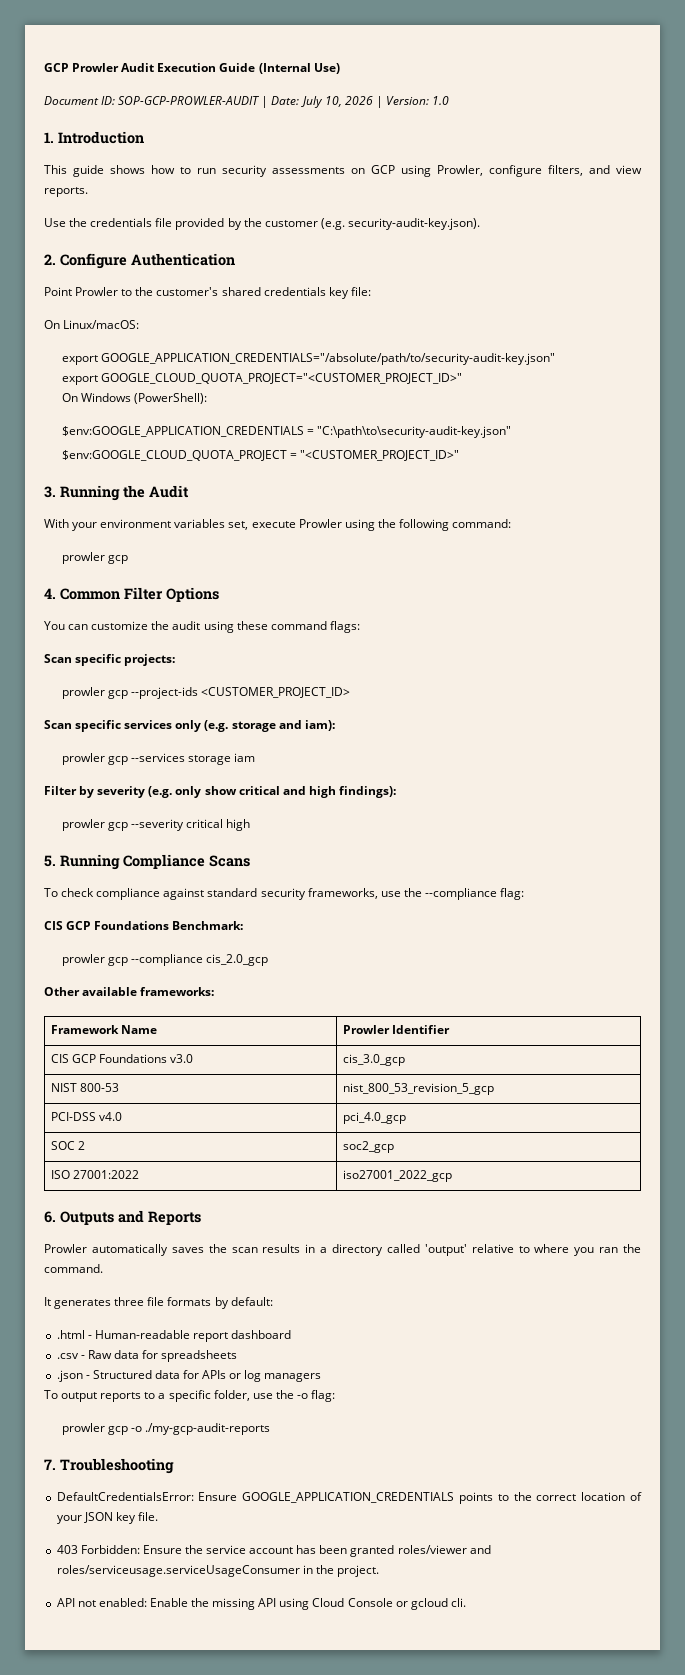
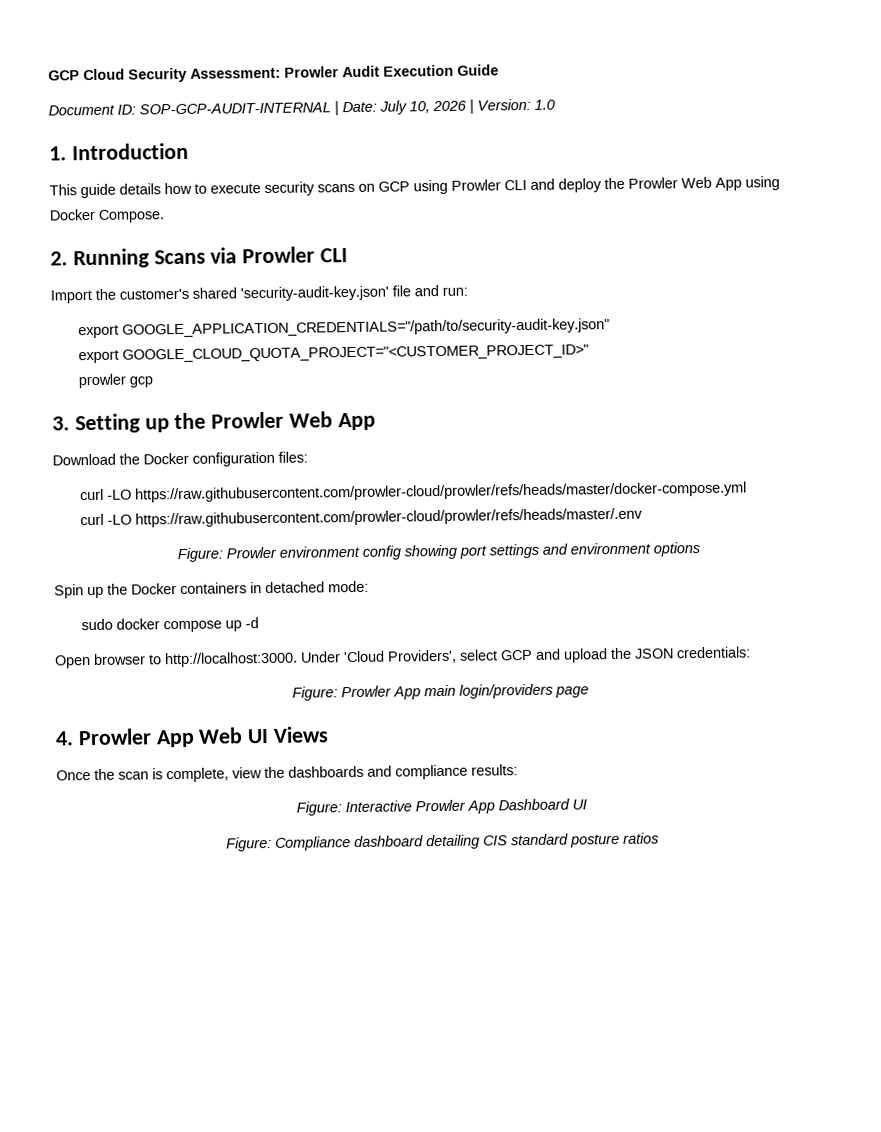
[44,63,69,72] GCP -> [48,67,281,83] GCP Cloud Security Assessment:
[258,63,340,74] (Internal Use) -> (499, 70) none
[118,96,261,105] SOP-GCP-PROWLER-AUDIT -> [139,102,331,115] SOP-GCP-AUDIT-INTERNAL
[110,165,145,174] shows -> [119,183,161,195] details
[197,165,642,177] [44,187,88,197] [44,218,480,230] [44,253,235,269] [44,287,371,299] [44,320,140,329] [61,353,555,365] run security assessments on GCP using Prowler, configure filters, and view reports. // Use the credentials file provided by the customer (e.g. security-audit-key.json). // 2. Configure Authentication // Point Prowler to the customer's shared credentials key file: // On Linux/macOS: // export GOOGLE_APPLICATION_CREDENTIALS="/absolute/path/to/security-audit-key.json" -> [210,176,780,197] [49,208,165,223] [50,246,349,269] [50,285,468,304] [77,318,610,339] execute security scans on GCP using Prowler CLI and deploy the Prowler Web App using Docker Compose. // 2. Running Scans via Prowler CLI // Import the customer's shared 'security-audit-key.json' file and run: // export GOOGLE_APPLICATION_CREDENTIALS="/path/to/security-audit-key.json"
[61,393,208,404] [61,426,512,438] [61,450,460,461] [44,485,189,501] [44,519,512,531] [61,552,128,564] [44,587,219,602] [44,621,360,633] [44,654,176,666] [61,687,351,699] [44,720,335,732] [61,753,256,765] [44,786,396,798] [61,819,251,831] [44,854,250,870] [44,888,525,900] [44,921,244,930] [61,954,269,966] [44,987,215,996] [50,1025,157,1034] [342,1025,450,1034] [50,1054,193,1063] [342,1054,405,1066] [50,1083,119,1092] [342,1083,494,1095] [50,1112,122,1121] [342,1112,406,1124] [50,1141,85,1150] [342,1141,394,1153] [50,1170,139,1179] [342,1170,452,1182] [44,1210,201,1225] [44,1244,641,1256] [44,1264,103,1273] [44,1297,273,1309] [56,1330,292,1342] [56,1350,238,1362] [56,1370,322,1382] [44,1390,336,1402] [61,1423,271,1435] [44,1458,174,1474] [56,1492,642,1504] [56,1512,158,1524] [56,1545,491,1557] [56,1565,379,1577] [56,1598,466,1610] On Windows (PowerShell): // $env:GOOGLE_APPLICATION_CREDENTIALS = "C:\path\to\security-audit-key.json" // $env:GOOGLE_CLOUD_QUOTA_PROJECT = "<CUSTOMER_PROJECT_ID>" // 3. Running the Audit // With your environment variables set, execute Prowler using the following command: // prowler gcp // 4. Common Filter Options // You can customize the audit using these command flags: // Scan specific projects: // prowler gcp --project-ids <CUSTOMER_PROJECT_ID> // Scan specific services only (e.g. storage and iam): // prowler gcp --services storage iam // Filter by severity (e.g. only show critical and high findings): // prowler gcp --severity critical high // 5. Running Compliance Scans // To check compliance against standard security frameworks, use the --compliance flag: // CIS GCP Foundations Benchmark: // prowler gcp --compliance cis_2.0_gcp // Other available frameworks: // Framework Name | Prowler Identifier // CIS GCP Foundations v3.0 | cis_3.0_gcp // NIST 800-53 | nist_800_53_revision_5_gcp // PCI-DSS v4.0 | pci_4.0_gcp // SOC 2 | soc2_gcp // ISO 27001:2022 | iso27001_2022_gcp // 6. Outputs and Reports // Prowler automatically saves the scan results in a directory called 'output' relative to where you ran the command. // It generates three file formats by default: // .html - Human-readable report dashboard // .csv - Raw data for spreadsheets // .json - Structured data for APIs or log managers // To output reports to a specific folder, use the -o flag: // prowler gcp -o ./my-gcp-audit-reports // 7. Troubleshooting // DefaultCredentialsError: Ensure GOOGLE_APPLICATION_CREDENTIALS points to the correct location of your JSON key file. // 403 Forbidden: Ensure the service account has been granted roles/viewer and roles/serviceusage.serviceUsageConsumer in the project. // API not enabled: Enable the missing API using Cloud Console or gcloud cli. -> [77,373,153,389] [52,411,376,434] [52,451,308,467] [79,481,747,503] [79,507,643,528] [176,542,700,563] [54,580,369,599] [80,617,259,633] [55,646,751,669] [291,683,589,701] [55,726,330,748] [56,764,518,783] [295,798,587,816] [225,832,659,852] prowler gcp // 3. Setting up the Prowler Web App // Download the Docker configuration files: // curl -LO https://raw.githubusercontent.com/prowler-cloud/prowler/refs/heads/master/docker-compose.yml // curl -LO https://raw.githubusercontent.com/prowler-cloud/prowler/refs/heads/master/.env // Figure: Prowler environment config showing port settings and environment options // Spin up the Docker containers in detached mode: // sudo docker compose up -d // Open browser to http://localhost:3000. Under 'Cloud Providers', select GCP and upload the JSON credentials: // Figure: Prowler App main login/providers page // 4. Prowler App Web UI Views // Once the scan is complete, view the dashboards and compliance results: // Figure: Interactive Prowler App Dashboard UI // Figure: Compliance dashboard detailing CIS standard posture ratios

